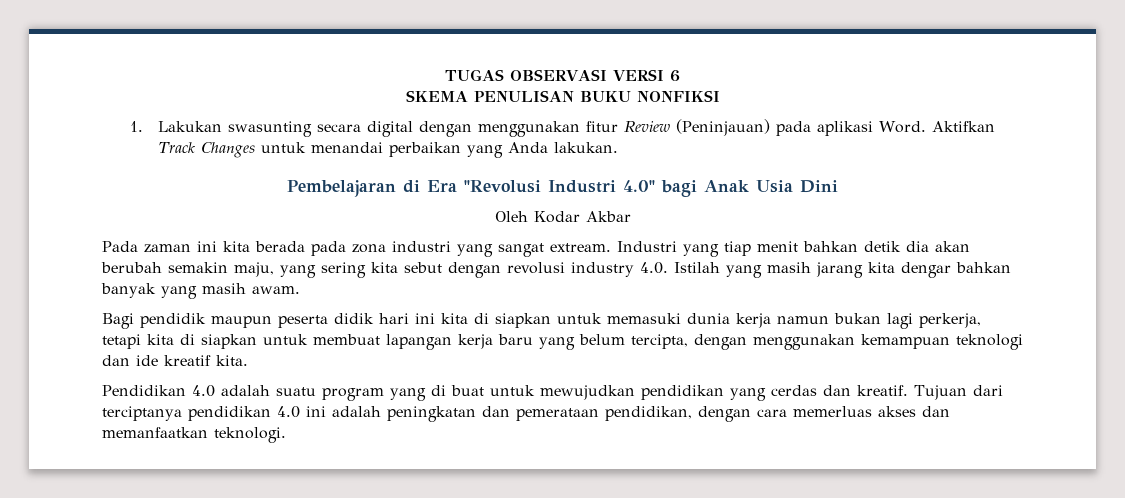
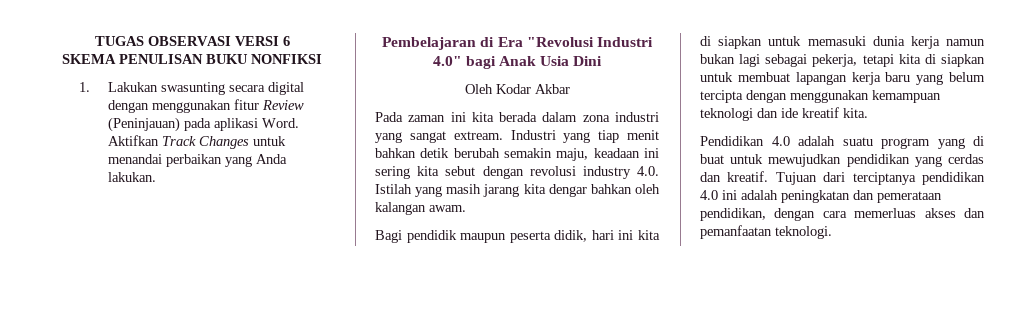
[311,241,346,256] pada -> [542,112,578,122] dalam
[906,241,970,252] dia akan -> (450, 153) none
[280,265,316,278] yang -> [593,148,659,158] keadaan ini
[101,283,246,299] banyak yang masih -> [635,184,660,194] [375,202,426,215] oleh kalangan
[334,313,374,324] didik -> [554,230,588,242] didik,
[919,313,981,328] perkerja, -> [765,54,858,67] sebagai pekerja,
[631,334,688,349] tercipta, -> [700,90,743,103] tercipta
[102,427,208,438] memanfaatkan -> [700,225,772,239] pemanfaatan

